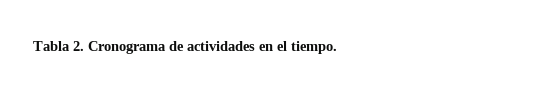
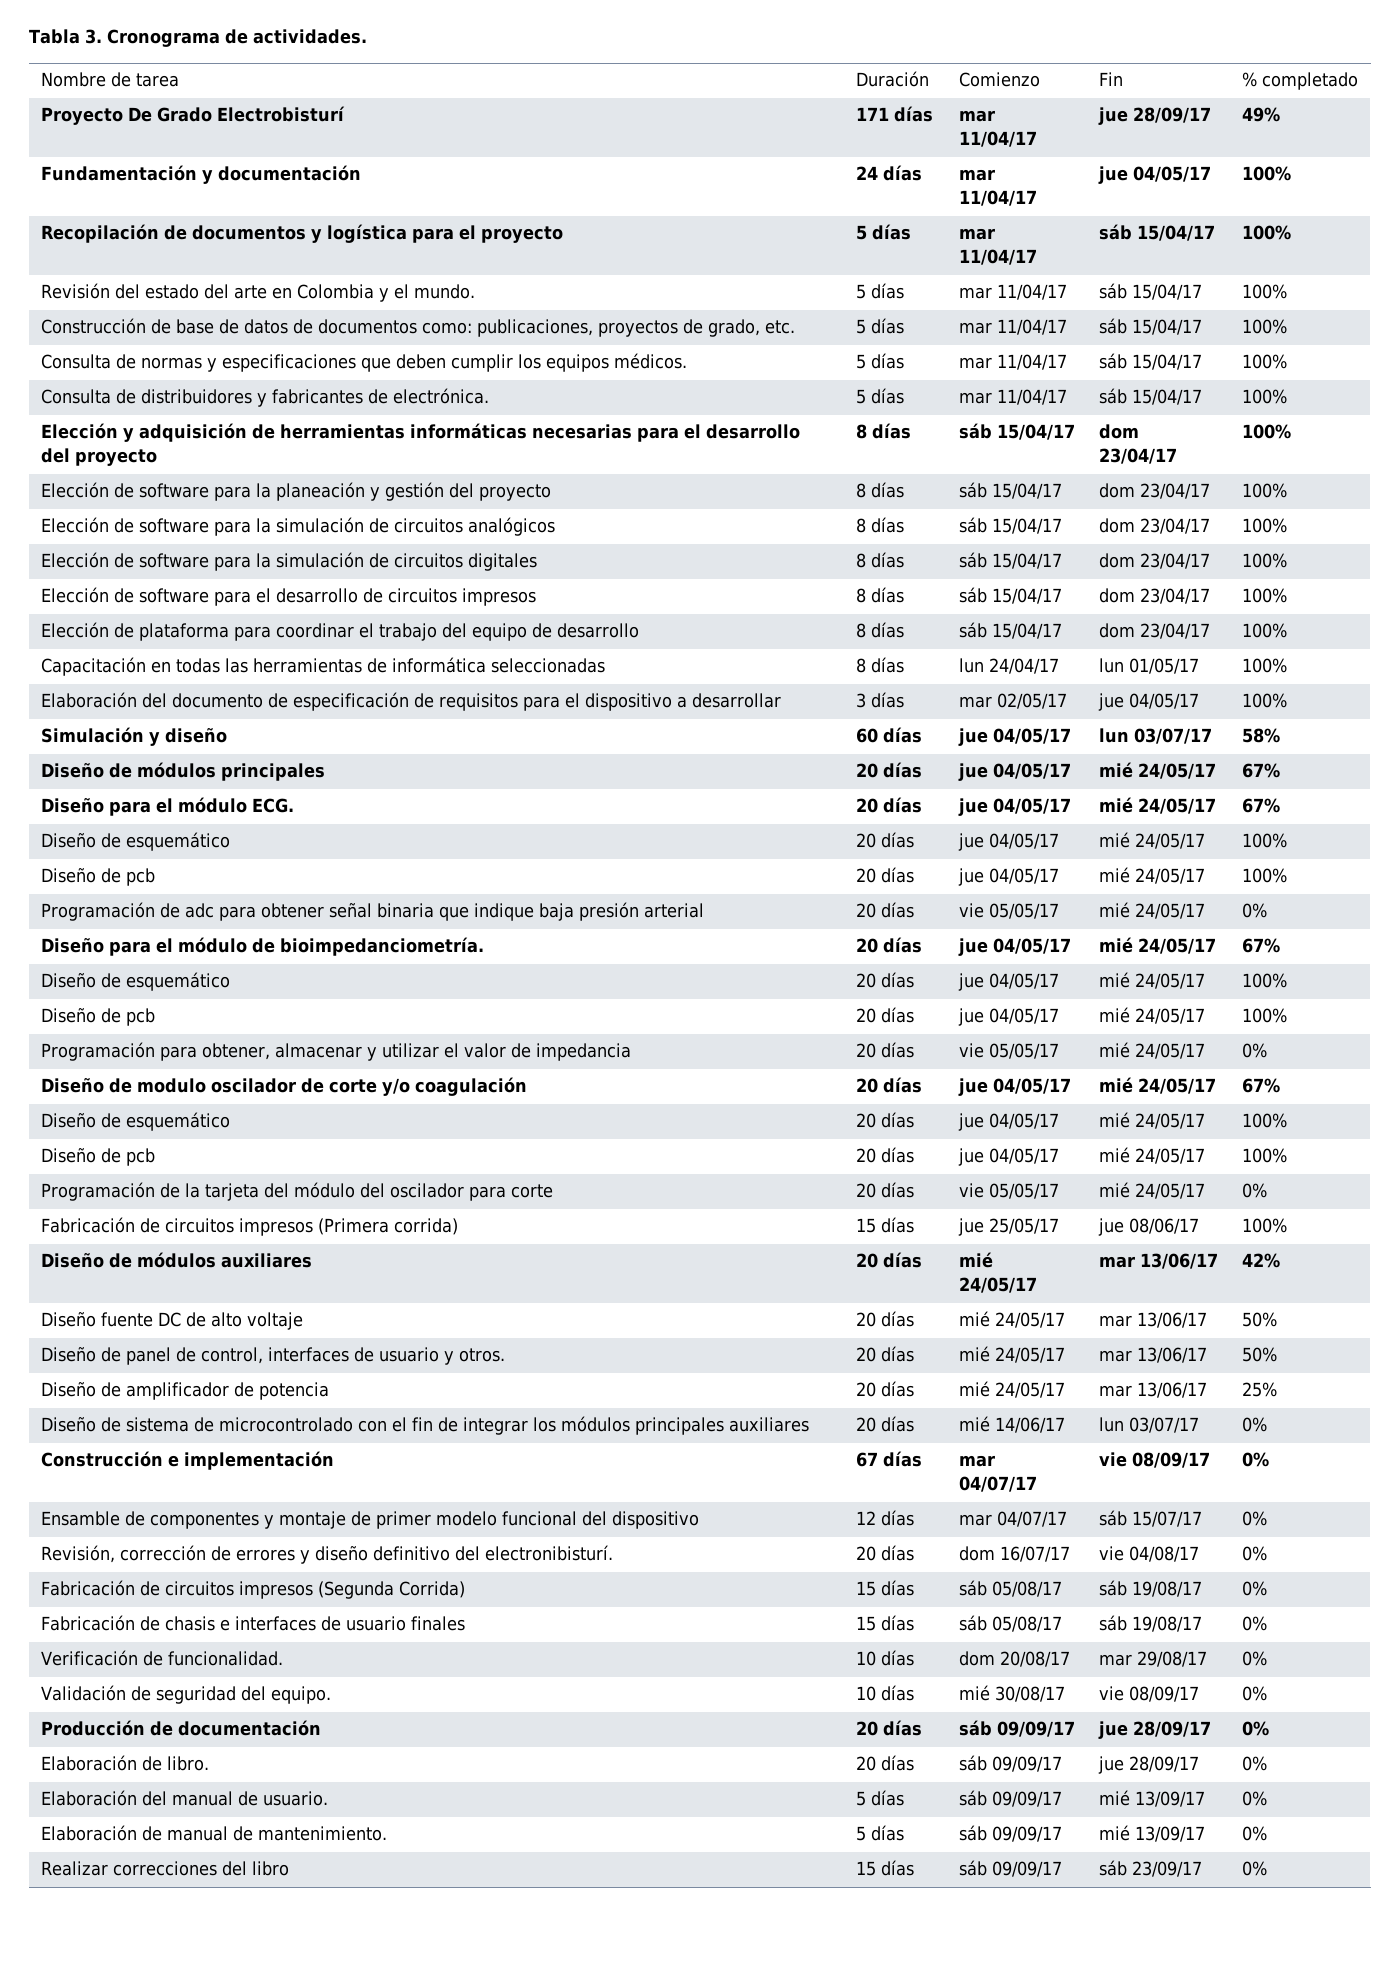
[73,41,84,51] 2. -> [84,29,102,44] 3.
[187,41,337,54] actividades en el tiempo. -> [252,29,367,44] [41,72,180,87] [856,71,930,87] [959,72,1041,87] [1099,72,1124,86] [1242,72,1359,90] [41,106,346,125] [856,106,934,122] [959,110,996,122] [959,131,1038,147] [1098,107,1212,125] [1242,107,1281,122] [41,165,362,184] [856,165,923,181] [959,169,996,181] [959,190,1038,206] [1098,166,1212,184] [1242,166,1292,181] [41,224,564,243] [856,224,912,240] [959,228,996,240] [959,249,1038,265] [1099,224,1216,241] [1242,225,1292,240] [41,283,476,302] [856,283,905,299] [959,284,1068,300] [1099,283,1203,300] [1242,284,1288,299] [41,318,796,337] [856,318,905,334] [959,319,1068,335] [1099,318,1203,335] [1242,319,1288,334] [41,353,688,372] [856,353,905,369] [959,354,1068,370] [1099,353,1203,370] [1242,354,1288,369] [41,388,490,407] [856,388,905,404] [959,389,1068,405] [1099,388,1203,405] [1242,389,1288,404] [41,423,801,442] [41,448,158,466] [856,423,912,439] [959,423,1076,440] [1099,424,1140,439] [1099,448,1178,464] [1242,424,1292,439] [41,482,552,501] [856,482,905,498] [959,482,1063,499] [1099,483,1211,499] [1242,483,1288,498] [41,517,556,536] [856,517,905,533] [959,517,1063,534] [1099,518,1211,534] [1242,518,1288,533] [41,552,538,571] [856,552,905,568] [959,552,1063,569] [1099,553,1211,569] [1242,553,1288,568] [41,587,537,606] [856,587,905,603] [959,587,1063,604] [1099,588,1211,604] [1242,588,1288,603] [41,622,640,641] [856,622,905,638] [959,622,1063,639] [1099,623,1211,639] [1242,623,1288,638] [41,657,606,676] [856,657,905,673] [959,658,1060,674] [1099,658,1200,674] [1242,658,1288,673] [41,692,782,711] [856,692,905,708] [959,693,1068,709] [1098,693,1200,711] [1242,693,1288,708] [41,727,228,746] [856,727,923,743] [958,728,1072,746] [1099,728,1213,744] [1242,728,1281,743] [41,762,326,781] [856,762,923,778] [958,763,1072,781] [1099,762,1217,779] [1242,763,1281,778] [41,797,295,816] [856,797,923,813] [958,798,1072,816] [1099,797,1217,814] [1242,798,1281,813] [41,832,231,851] [856,832,915,848] [958,833,1060,851] [1099,832,1206,849] [1242,833,1288,848] [41,868,156,886] [856,867,915,883] [958,868,1060,886] [1099,867,1206,884] [1242,868,1288,883] [41,902,705,921] [856,902,915,918] [959,903,1060,919] [1099,902,1206,919] [1242,903,1268,918] [41,937,485,956] [856,937,923,953] [958,938,1072,956] [1099,937,1217,954] [1242,938,1281,953] [41,972,231,991] [856,972,915,988] [958,973,1060,991] [1099,972,1206,989] [1242,973,1288,988] [41,1008,156,1026] [856,1007,915,1023] [958,1008,1060,1026] [1099,1007,1206,1024] [1242,1008,1288,1023] [41,1042,632,1061] [856,1042,915,1058] [959,1043,1060,1059] [1099,1042,1206,1059] [1242,1043,1268,1058] [41,1077,528,1096] [856,1077,923,1093] [958,1078,1072,1096] [1099,1077,1217,1094] [1242,1078,1281,1093] [41,1112,231,1131] [856,1112,915,1128] [958,1113,1060,1131] [1099,1112,1206,1129] [1242,1113,1288,1128] [41,1148,156,1166] [856,1147,915,1163] [958,1148,1060,1166] [1099,1147,1206,1164] [1242,1148,1288,1163] [41,1182,554,1201] [856,1182,915,1198] [959,1183,1060,1199] [1099,1182,1206,1199] [1242,1183,1268,1198] [41,1217,459,1236] [856,1217,915,1233] [958,1218,1060,1236] [1098,1218,1200,1236] [1242,1218,1288,1233] [41,1252,313,1268] [856,1252,923,1268] [959,1252,994,1268] [959,1277,1038,1293] [1099,1253,1219,1269] [1242,1253,1281,1268] [41,1312,304,1330] [856,1311,915,1327] [959,1311,1066,1328] [1099,1312,1208,1328] [1242,1312,1278,1327] [41,1347,506,1365] [856,1346,915,1362] [959,1346,1066,1363] [1099,1347,1208,1363] [1242,1347,1278,1362] [41,1382,330,1400] [856,1381,915,1397] [959,1381,1066,1398] [1099,1382,1208,1398] [1242,1382,1278,1397] [41,1416,810,1435] [856,1416,915,1432] [959,1416,1066,1433] [1099,1417,1200,1433] [1242,1417,1268,1432] [41,1451,335,1470] [856,1451,923,1467] [959,1455,996,1467] [959,1476,1038,1492] [1099,1452,1211,1468] [1242,1452,1270,1467] [41,1511,700,1529] [856,1510,915,1526] [959,1511,1068,1527] [1099,1510,1203,1527] [1242,1511,1268,1526] [41,1545,614,1564] [856,1545,915,1561] [959,1546,1071,1562] [1099,1546,1200,1562] [1242,1546,1268,1561] [41,1580,466,1599] [856,1580,915,1596] [959,1580,1063,1597] [1099,1580,1203,1597] [1242,1581,1268,1596] [41,1615,466,1631] [856,1615,915,1631] [959,1615,1063,1632] [1099,1615,1203,1632] [1242,1616,1268,1631] [41,1650,284,1666] [856,1650,915,1666] [959,1651,1071,1667] [1099,1651,1208,1667] [1242,1651,1268,1666] [41,1685,332,1704] [856,1685,915,1701] [959,1685,1066,1702] [1099,1686,1200,1702] [1242,1686,1268,1701] [41,1720,322,1736] [856,1720,923,1736] [959,1720,1076,1737] [1098,1721,1212,1739] [1242,1721,1270,1736] [41,1755,210,1771] [856,1755,915,1771] [959,1755,1063,1772] [1098,1756,1200,1774] [1242,1756,1268,1771] [41,1790,329,1806] [856,1790,905,1806] [959,1790,1063,1807] [1099,1790,1206,1807] [1242,1791,1268,1806] [41,1825,388,1841] [856,1825,905,1841] [959,1825,1063,1842] [1099,1825,1206,1842] [1242,1826,1268,1841] [41,1861,290,1876] [856,1860,915,1876] [959,1860,1063,1877] [1099,1860,1203,1877] [1242,1861,1268,1876] actividades. // Nombre de tarea | Duración | Comienzo | Fin | % completado // Proyecto De Grado Electrobisturí | 171 días | mar 11/04/17 | jue 28/09/17 | 49% // Fundamentación y documentación | 24 días | mar 11/04/17 | jue 04/05/17 | 100% // Recopilación de documentos y logística para el proyecto | 5 días | mar 11/04/17 | sáb 15/04/17 | 100% // Revisión del estado del arte en Colombia y el mundo. | 5 días | mar 11/04/17 | sáb 15/04/17 | 100% // Construcción de base de datos de documentos como: publicaciones, proyectos de grado, etc. | 5 días | mar 11/04/17 | sáb 15/04/17 | 100% // Consulta de normas y especificaciones que deben cumplir los equipos médicos. | 5 días | mar 11/04/17 | sáb 15/04/17 | 100% // Consulta de distribuidores y fabricantes de electrónica. | 5 días | mar 11/04/17 | sáb 15/04/17 | 100% // Elección y adquisición de herramientas informáticas necesarias para el desarrollo del proyecto | 8 días | sáb 15/04/17 | dom 23/04/17 | 100% // Elección de software para la planeación y gestión del proyecto | 8 días | sáb 15/04/17 | dom 23/04/17 | 100% // Elección de software para la simulación de circuitos analógicos | 8 días | sáb 15/04/17 | dom 23/04/17 | 100% // Elección de software para la simulación de circuitos digitales | 8 días | sáb 15/04/17 | dom 23/04/17 | 100% // Elección de software para el desarrollo de circuitos impresos | 8 días | sáb 15/04/17 | dom 23/04/17 | 100% // Elección de plataforma para coordinar el trabajo del equipo de desarrollo | 8 días | sáb 15/04/17 | dom 23/04/17 | 100% // Capacitación en todas las herramientas de informática seleccionadas | 8 días | lun 24/04/17 | lun 01/05/17 | 100% // Elaboración del documento de especificación de requisitos para el dispositivo a desarrollar | 3 días | mar 02/05/17 | jue 04/05/17 | 100% // Simulación y diseño | 60 días | jue 04/05/17 | lun 03/07/17 | 58% // Diseño de módulos principales | 20 días | jue 04/05/17 | mié 24/05/17 | 67% // Diseño para el módulo ECG. | 20 días | jue 04/05/17 | mié 24/05/17 | 67% // Diseño de esquemático | 20 días | jue 04/05/17 | mié 24/05/17 | 100% // Diseño de pcb | 20 días | jue 04/05/17 | mié 24/05/17 | 100% // Programación de adc para obtener señal binaria que indique baja presión arterial | 20 días | vie 05/05/17 | mié 24/05/17 | 0% // Diseño para el módulo de bioimpedanciometría. | 20 días | jue 04/05/17 | mié 24/05/17 | 67% // Diseño de esquemático | 20 días | jue 04/05/17 | mié 24/05/17 | 100% // Diseño de pcb | 20 días | jue 04/05/17 | mié 24/05/17 | 100% // Programación para obtener, almacenar y utilizar el valor de impedancia | 20 días | vie 05/05/17 | mié 24/05/17 | 0% // Diseño de modulo oscilador de corte y/o coagulación | 20 días | jue 04/05/17 | mié 24/05/17 | 67% // Diseño de esquemático | 20 días | jue 04/05/17 | mié 24/05/17 | 100% // Diseño de pcb | 20 días | jue 04/05/17 | mié 24/05/17 | 100% // Programación de la tarjeta del módulo del oscilador para corte | 20 días | vie 05/05/17 | mié 24/05/17 | 0% // Fabricación de circuitos impresos (Primera corrida) | 15 días | jue 25/05/17 | jue 08/06/17 | 100% // Diseño de módulos auxiliares | 20 días | mié 24/05/17 | mar 13/06/17 | 42% // Diseño fuente DC de alto voltaje | 20 días | mié 24/05/17 | mar 13/06/17 | 50% // Diseño de panel de control, interfaces de usuario y otros. | 20 días | mié 24/05/17 | mar 13/06/17 | 50% // Diseño de amplificador de potencia | 20 días | mié 24/05/17 | mar 13/06/17 | 25% // Diseño de sistema de microcontrolado con el fin de integrar los módulos principales auxiliares | 20 días | mié 14/06/17 | lun 03/07/17 | 0% // Construcción e implementación | 67 días | mar 04/07/17 | vie 08/09/17 | 0% // Ensamble de componentes y montaje de primer modelo funcional del dispositivo | 12 días | mar 04/07/17 | sáb 15/07/17 | 0% // Revisión, corrección de errores y diseño definitivo del electronibisturí. | 20 días | dom 16/07/17 | vie 04/08/17 | 0% // Fabricación de circuitos impresos (Segunda Corrida) | 15 días | sáb 05/08/17 | sáb 19/08/17 | 0% // Fabricación de chasis e interfaces de usuario finales | 15 días | sáb 05/08/17 | sáb 19/08/17 | 0% // Verificación de funcionalidad. | 10 días | dom 20/08/17 | mar 29/08/17 | 0% // Validación de seguridad del equipo. | 10 días | mié 30/08/17 | vie 08/09/17 | 0% // Producción de documentación | 20 días | sáb 09/09/17 | jue 28/09/17 | 0% // Elaboración de libro. | 20 días | sáb 09/09/17 | jue 28/09/17 | 0% // Elaboración del manual de usuario. | 5 días | sáb 09/09/17 | mié 13/09/17 | 0% // Elaboración de manual de mantenimiento. | 5 días | sáb 09/09/17 | mié 13/09/17 | 0% // Realizar correcciones del libro | 15 días | sáb 09/09/17 | sáb 23/09/17 | 0%

